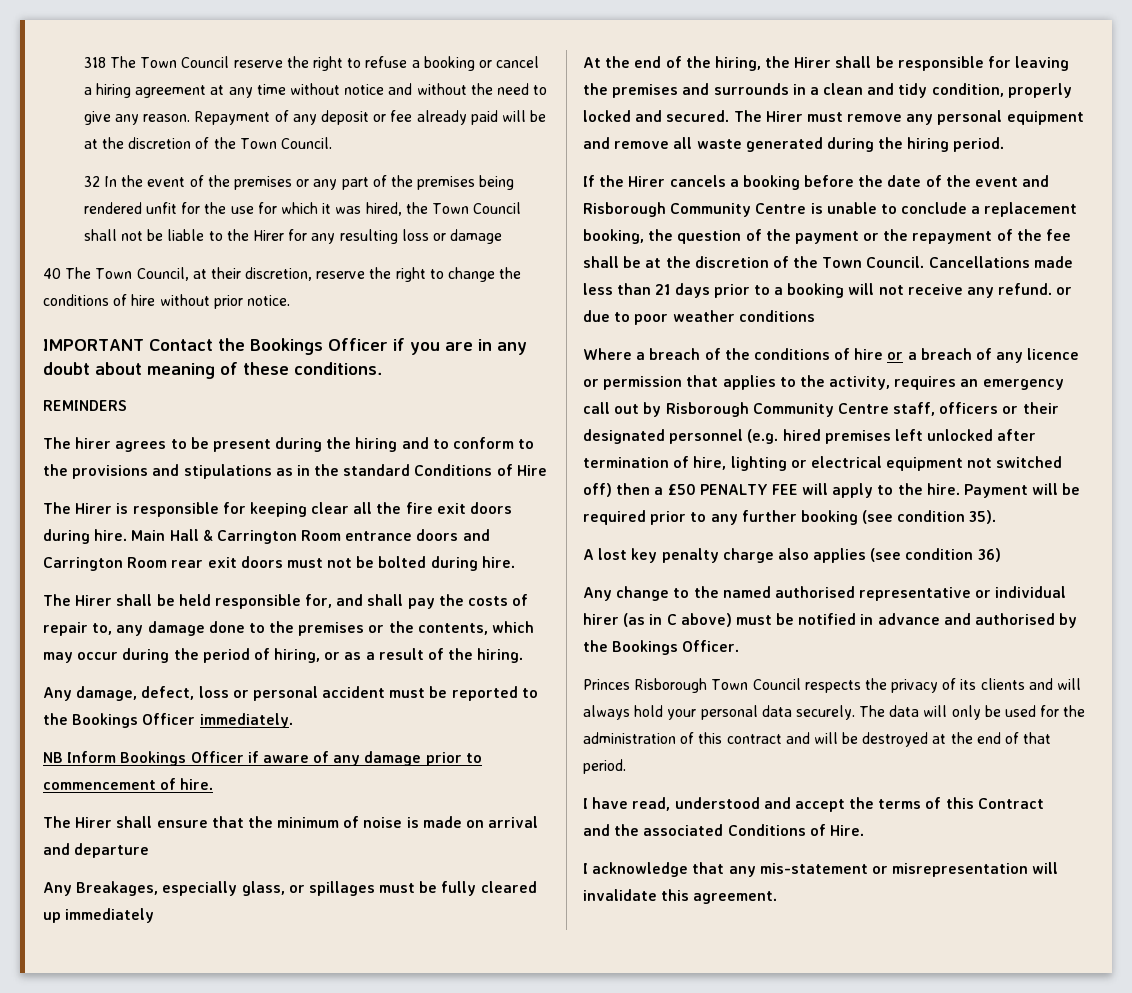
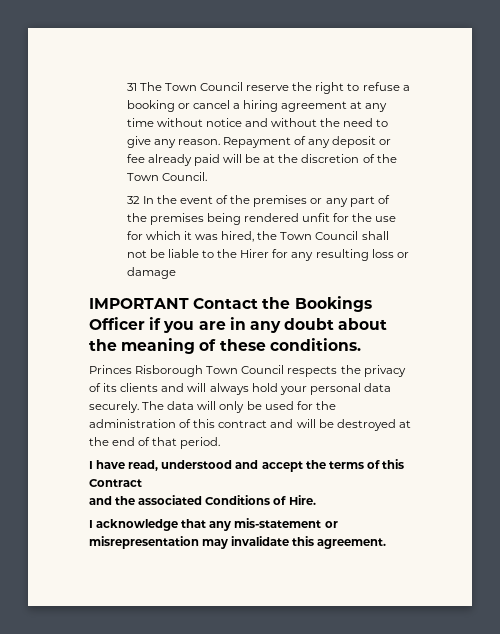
[83,57,106,68] 318 -> [126,83,137,91] 31
[43,267,522,282] [43,294,290,309] // 40 The Town Council, at their discretion, reserve the right to change the conditions of hire without prior notice. -> (176, 273) none
(142, 368) none -> [89,339,117,351] the
[43,400,127,411] [43,437,535,452] [43,464,547,479] [43,502,513,517] [43,529,490,544] [43,556,515,571] [43,594,529,609] [43,621,535,636] [43,648,524,663] [43,686,538,701] [43,713,293,728] [43,751,482,766] [43,778,214,790] [43,816,539,828] [43,843,150,858] [43,881,537,896] [43,908,155,923] [583,56,1070,71] [583,83,1072,98] [583,110,1084,125] [583,137,1005,152] [583,175,1050,190] [583,202,1078,217] [583,229,1072,244] [583,256,1073,268] [583,283,1073,298] [583,310,815,325] [583,348,1080,363] [583,375,1064,390] [583,402,1059,417] [583,429,1037,444] [583,456,1063,471] [583,483,1081,498] [583,510,997,525] [583,548,1001,563] [583,586,1067,601] [583,613,1078,628] [583,640,740,655] // REMINDERS // The hirer agrees to be present during the hiring and to conform to the provisions and stipulations as in the standard Conditions of Hire // The Hirer is responsible for keeping clear all the fire exit doors during hire. Main Hall & Carrington Room entrance doors and Carrington Room rear exit doors must not be bolted during hire. // The Hirer shall be held responsible for, and shall pay the costs of repair to, any damage done to the premises or the contents, which may occur during the period of hiring, or as a result of the hiring. // Any damage, defect, loss or personal accident must be reported to the Bookings Officer immediately. // NB Inform Bookings Officer if aware of any damage prior to commencement of hire. // The Hirer shall ensure that the minimum of noise is made on arrival and departure // Any Breakages, especially glass, or spillages must be fully cleared up immediately // At the end of the hiring, the Hirer shall be responsible for leaving the premises and surrounds in a clean and tidy condition, properly locked and secured. The Hirer must remove any personal equipment and remove all waste generated during the hiring period. // If the Hirer cancels a booking before the date of the event and Risborough Community Centre is unable to conclude a replacement booking, the question of the payment or the repayment of the fee shall be at the discretion of the Town Council. Cancellations made less than 21 days prior to a booking will not receive any refund. or due to poor weather conditions // Where a breach of the conditions of hire or a breach of any licence or permission that applies to the activity, requires an emergency call out by Risborough Community Centre staff, officers or their designated personnel (e.g. hired premises left unlocked after termination of hire, lighting or electrical equipment not switched off) then a £50 PENALTY FEE will apply to the hire. Payment will be required prior to any further booking (see condition 35). // A lost key penalty charge also applies (see condition 36) // Any change to the named authorised representative or individual hirer (as in C above) must be notified in advance and authorised by the Bookings Officer. -> (361, 344) none
[1032,862,1059,874] will -> [202,539,229,549] may

